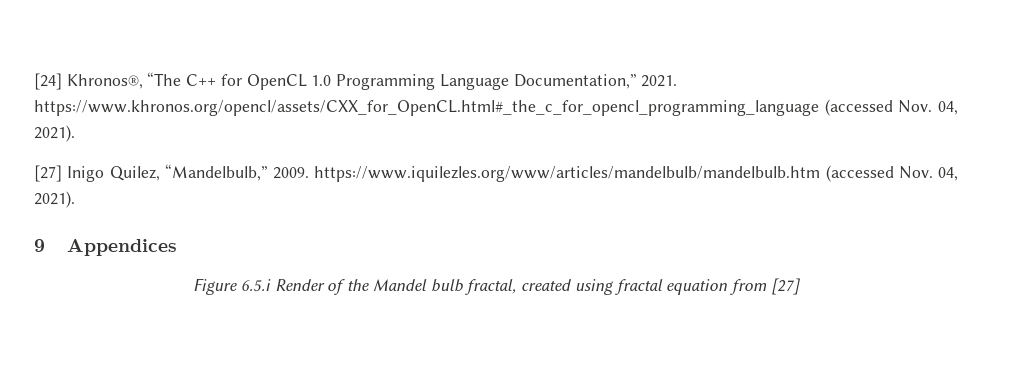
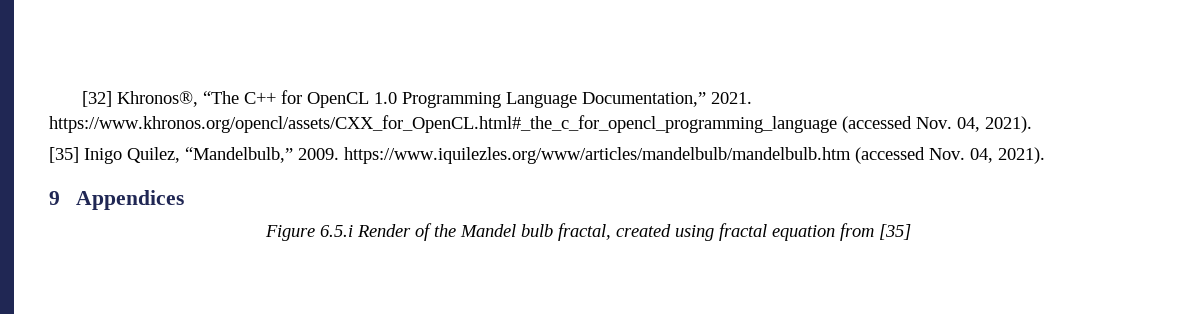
[34,73,62,90] [24] -> [82,91,113,107] [32]
[34,165,62,182] [27] -> [49,147,79,163] [35]
[770,278,800,295] [27] -> [879,224,911,240] [35]

